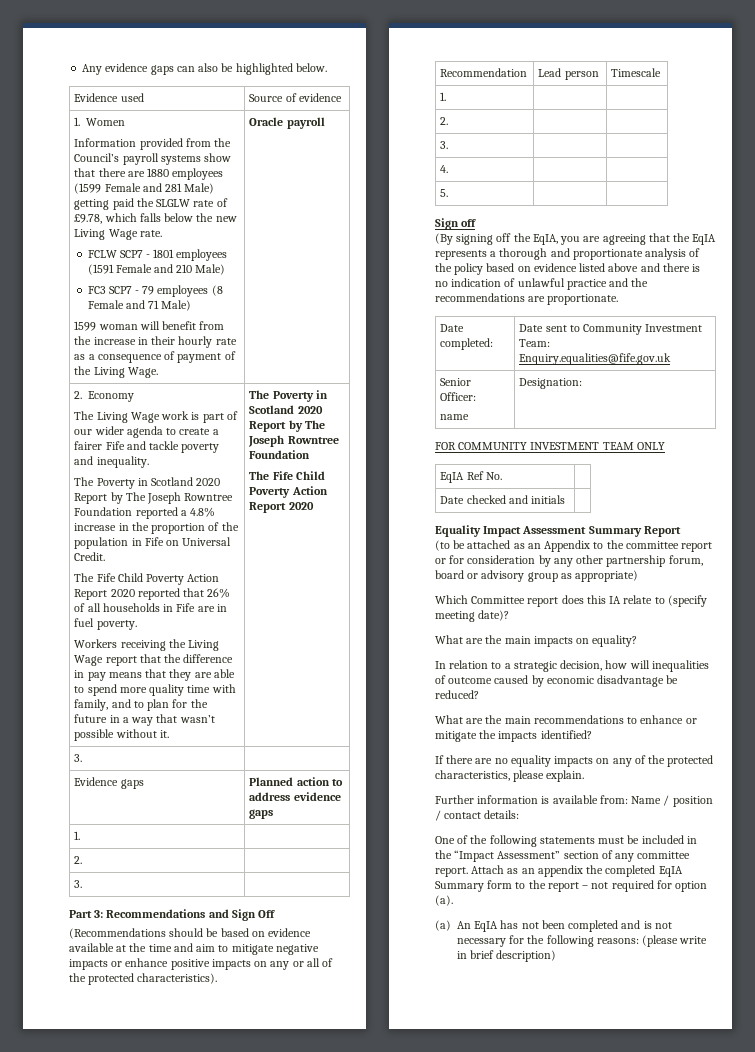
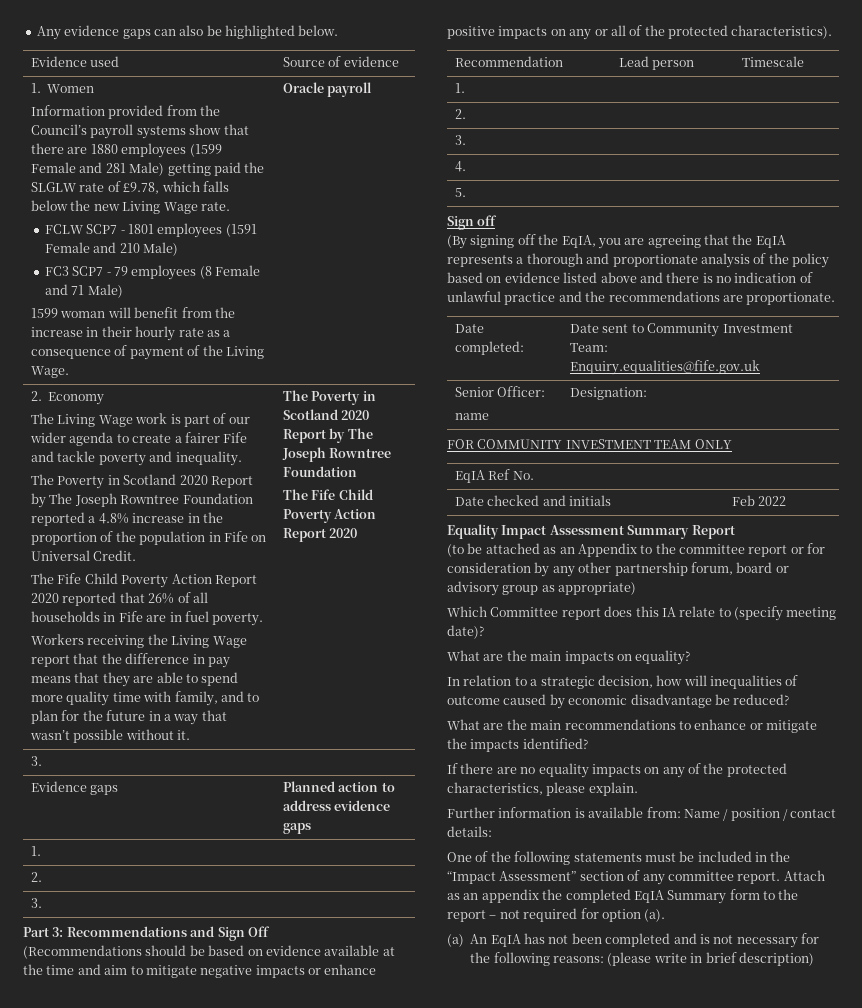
(566, 499) none -> [732,495,787,506] Feb 2022

